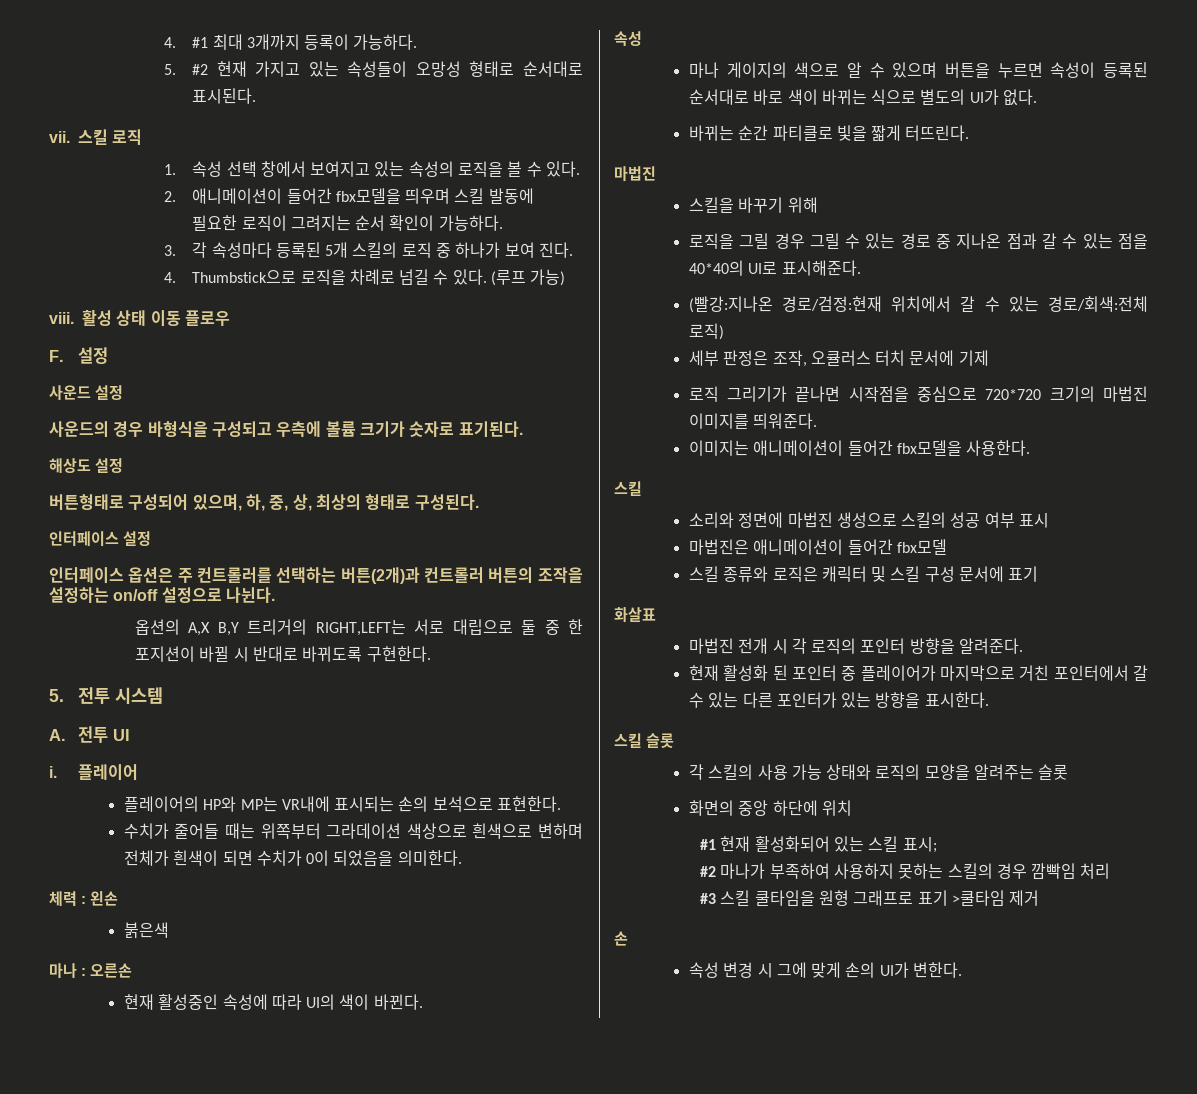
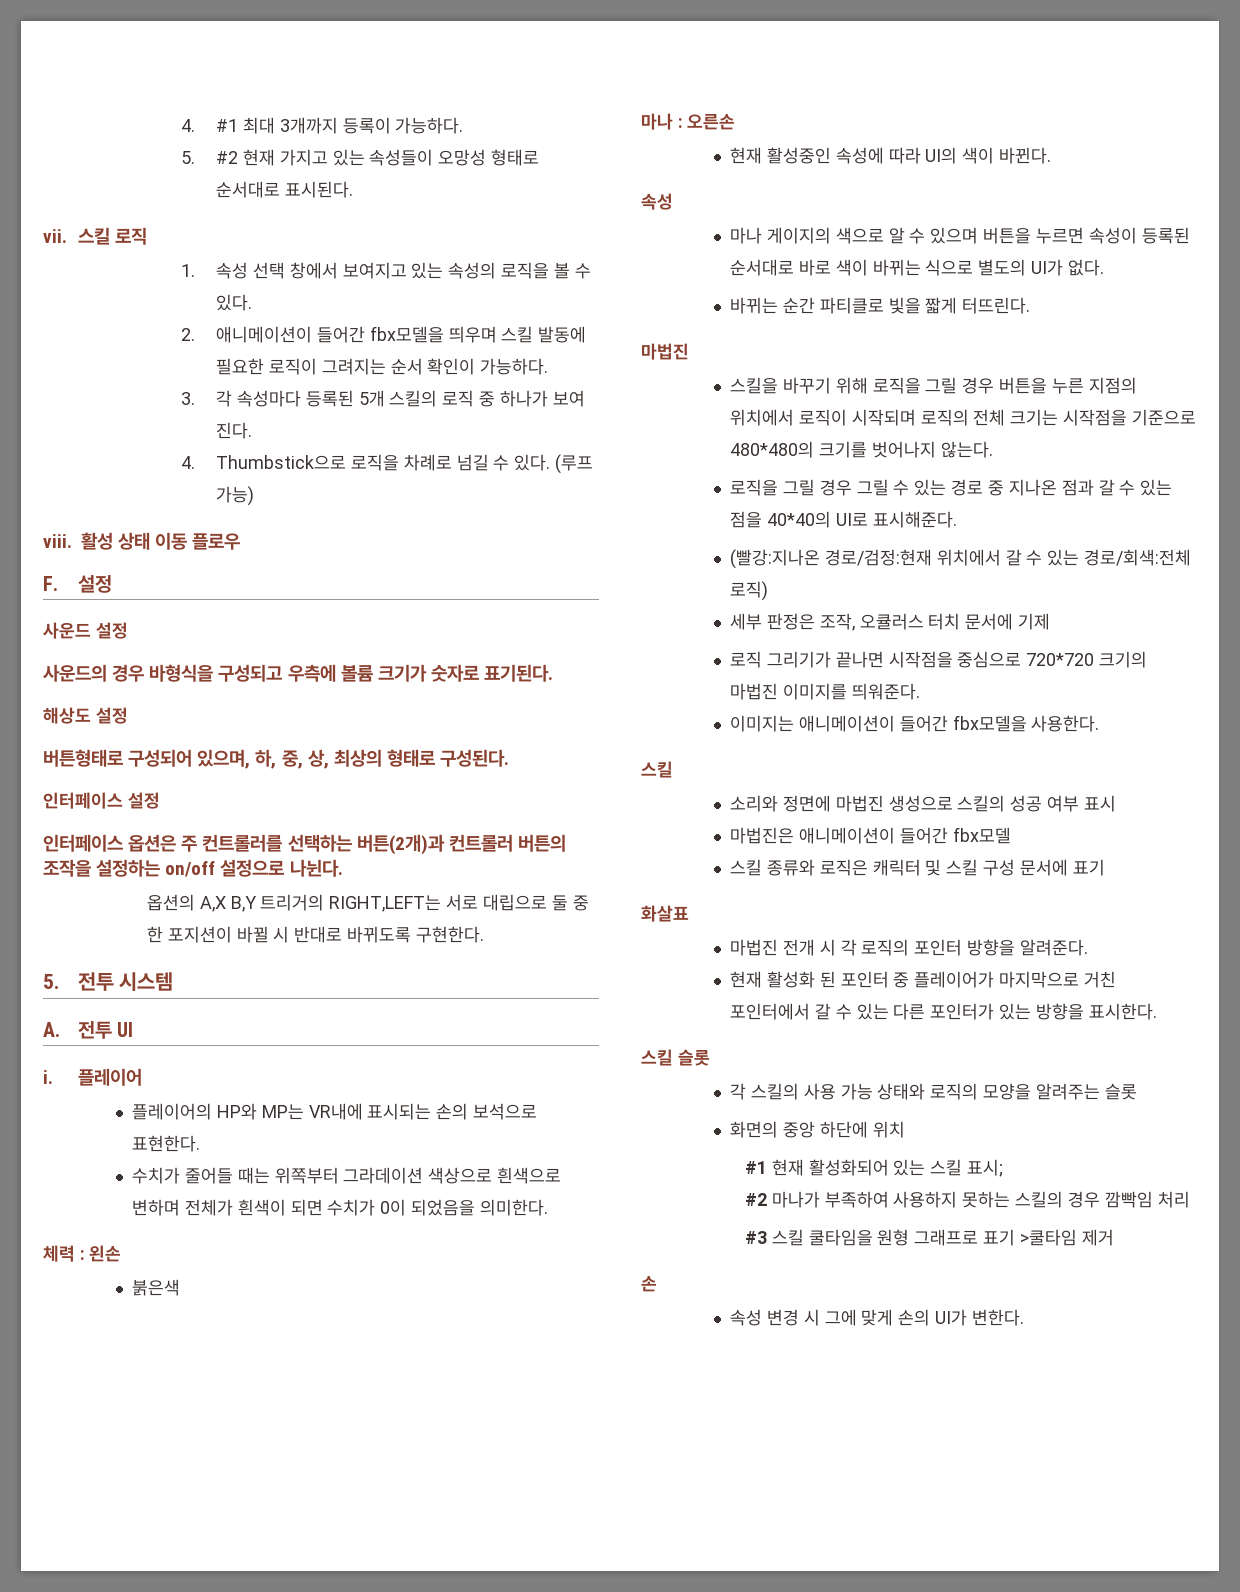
(818, 205) none -> [872,377,1137,394] [729,409,1197,426] [729,441,993,458] 로직을 그릴 경우 버튼을 누른 지점의 위치에서 로직이 시작되며 로직의 전체 크기는 시작점을 기준으로 480*480의 크기를 벗어나지 않는다.

